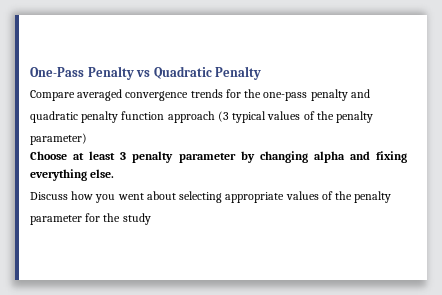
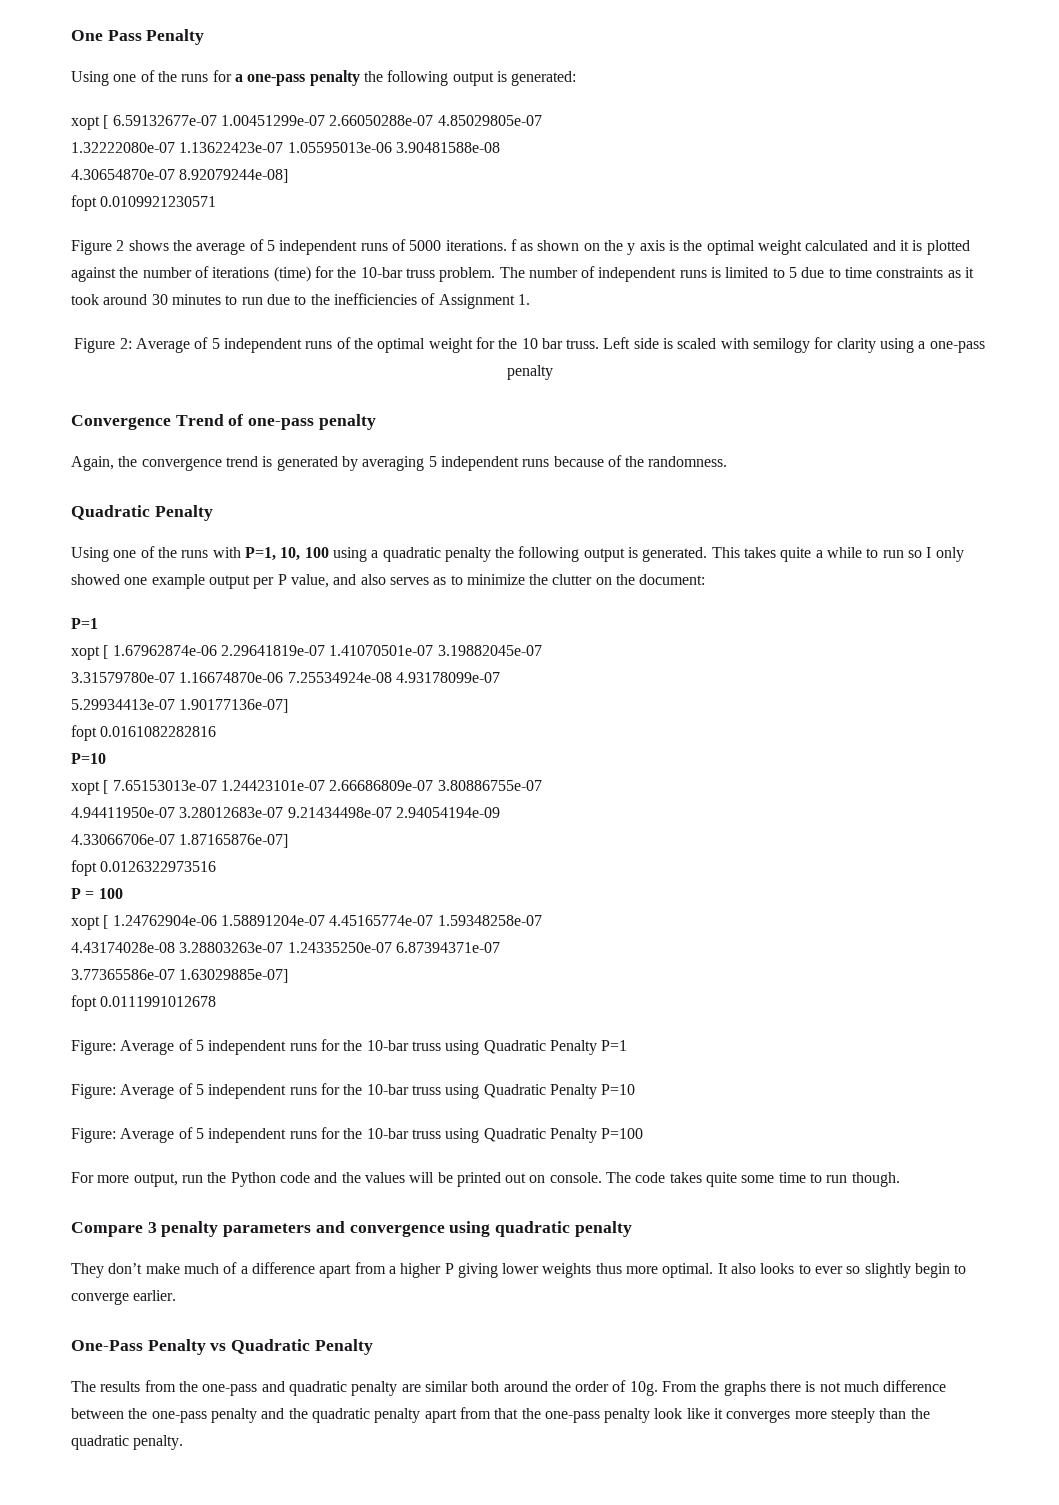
(30, 72) none -> [71,29,205,45] [71,70,577,86] [71,115,542,130] [71,142,500,153] [71,169,289,183] [71,195,217,211] [71,239,970,255] [71,266,975,282] [71,293,530,309] [74,337,985,353] [506,365,553,380] [71,414,376,430] [71,455,728,471] [71,505,213,521] [71,546,964,562] [71,574,706,589] [71,618,98,629] [71,645,542,660] [71,672,500,683] [71,699,289,713] [71,725,217,741] [71,753,106,764] [71,780,542,795] [71,807,500,818] [71,834,289,848] [71,860,217,876] [71,888,123,899] [71,915,542,930] [71,942,500,953] [71,969,289,983] [71,995,217,1011] [71,1039,628,1055] [71,1083,636,1099] [71,1127,644,1143] [71,1172,900,1187] [71,1221,632,1237] [71,1262,967,1278] [71,1290,177,1305] One Pass Penalty // Using one of the runs for a one-pass penalty the following output is generated: // xopt [ 6.59132677e-07 1.00451299e-07 2.66050288e-07 4.85029805e-07 // 1.32222080e-07 1.13622423e-07 1.05595013e-06 3.90481588e-08 // 4.30654870e-07 8.92079244e-08] // fopt 0.0109921230571 // Figure 2 shows the average of 5 independent runs of 5000 iterations. f as shown on the y axis is the optimal weight calculated and it is plotted against the number of iterations (time) for the 10-bar truss problem. The number of independent runs is limited to 5 due to time constraints as it took around 30 minutes to run due to the inefficiencies of Assignment 1. // Figure 2: Average of 5 independent runs of the optimal weight for the 10 bar truss. Left side is scaled with semilogy for clarity using a one-pass penalty // Convergence Trend of one-pass penalty // Again, the convergence trend is generated by averaging 5 independent runs because of the randomness. // Quadratic Penalty // Using one of the runs with P=1, 10, 100 using a quadratic penalty the following output is generated. This takes quite a while to run so I only showed one example output per P value, and also serves as to minimize the clutter on the document: // P=1 // xopt [ 1.67962874e-06 2.29641819e-07 1.41070501e-07 3.19882045e-07 // 3.31579780e-07 1.16674870e-06 7.25534924e-08 4.93178099e-07 // 5.29934413e-07 1.90177136e-07] // fopt 0.0161082282816 // P=10 // xopt [ 7.65153013e-07 1.24423101e-07 2.66686809e-07 3.80886755e-07 // 4.94411950e-07 3.28012683e-07 9.21434498e-07 2.94054194e-09 // 4.33066706e-07 1.87165876e-07] // fopt 0.0126322973516 // P = 100 // xopt [ 1.24762904e-06 1.58891204e-07 4.45165774e-07 1.59348258e-07 // 4.43174028e-08 3.28803263e-07 1.24335250e-07 6.87394371e-07 // 3.77365586e-07 1.63029885e-07] // fopt 0.0111991012678 // Figure: Average of 5 independent runs for the 10-bar truss using Quadratic Penalty P=1 // Figure: Average of 5 independent runs for the 10-bar truss using Quadratic Penalty P=10 // Figure: Average of 5 independent runs for the 10-bar truss using Quadratic Penalty P=100 // For more output, run the Python code and the values will be printed out on console. The code takes quite some time to run though. // Compare 3 penalty parameters and convergence using quadratic penalty // They don’t make much of a difference apart from a higher P giving lower weights thus more optimal. It also looks to ever so slightly begin to converge earlier. //
[30,89,241,101] Compare averaged convergence trends for -> [71,1380,947,1396] [71,1408,124,1419] The results from the one-pass and quadratic penalty are similar both around the order of 10g. From the graphs there is not much difference between
[30,111,374,123] [30,133,87,145] [30,151,407,163] [30,169,115,181] [30,191,392,203] [30,213,151,225] // quadratic penalty function approach (3 typical values of the penalty // parameter) // Choose at least 3 penalty parameter by changing alpha and fixing everything else. // Discuss how you went about selecting appropriate values of the penalty // parameter for the study -> [288,1407,930,1423] [71,1435,184,1450] the quadratic penalty apart from that the one-pass penalty look like it converges more steeply than the quadratic penalty.

